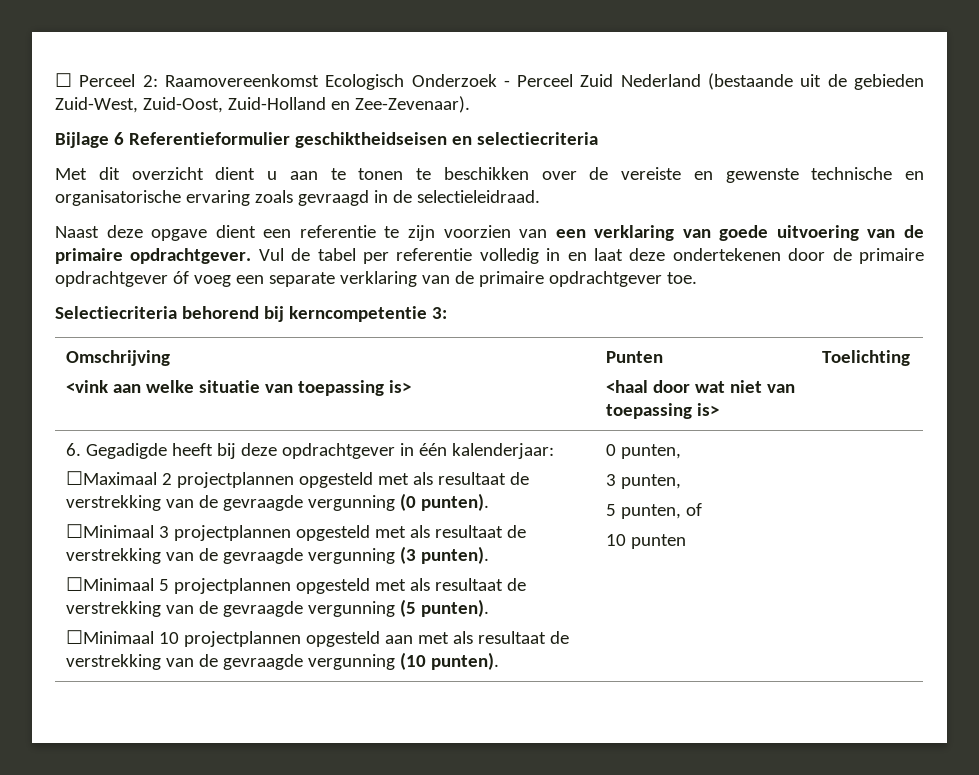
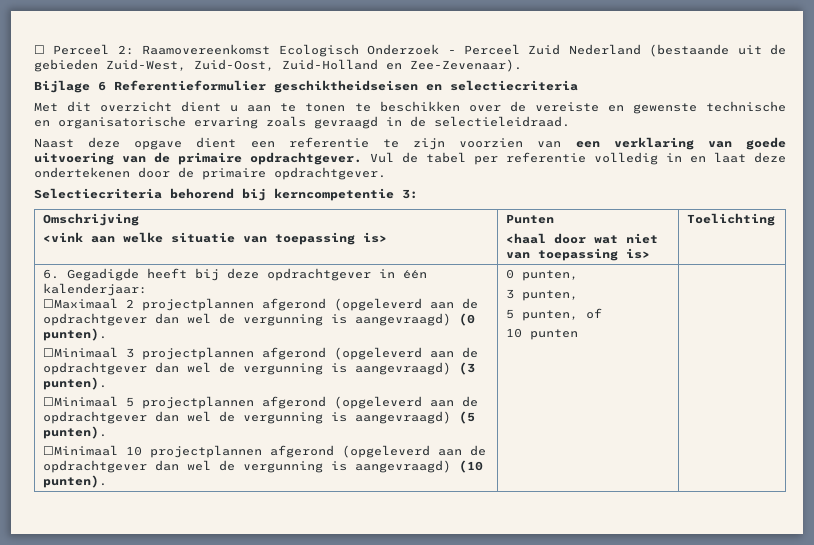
[55,271,697,287] opdrachtgever óf voeg een separate verklaring van de primaire opdrachtgever toe. -> [274,167,386,180] opdrachtgever.
[299,472,530,488] [66,495,396,511] opgesteld met als resultaat de verstrekking van de gevraagde vergunning -> [261,298,478,311] [42,313,451,326] afgerond (opgeleverd aan de opdrachtgever dan wel de vergunning is aangevraagd)
[296,525,527,541] [66,548,396,564] opgesteld met als resultaat de verstrekking van de gevraagde vergunning -> [261,347,478,360] [42,362,451,375] afgerond (opgeleverd aan de opdrachtgever dan wel de vergunning is aangevraagd)
[296,578,527,594] [66,601,396,617] opgesteld met als resultaat de verstrekking van de gevraagde vergunning -> [261,396,478,409] [42,411,451,424] afgerond (opgeleverd aan de opdrachtgever dan wel de vergunning is aangevraagd)
[306,631,570,647] [66,654,396,670] opgesteld aan met als resultaat de verstrekking van de gevraagde vergunning -> [269,445,486,458] [42,460,451,473] afgerond (opgeleverd aan de opdrachtgever dan wel de vergunning is aangevraagd)

